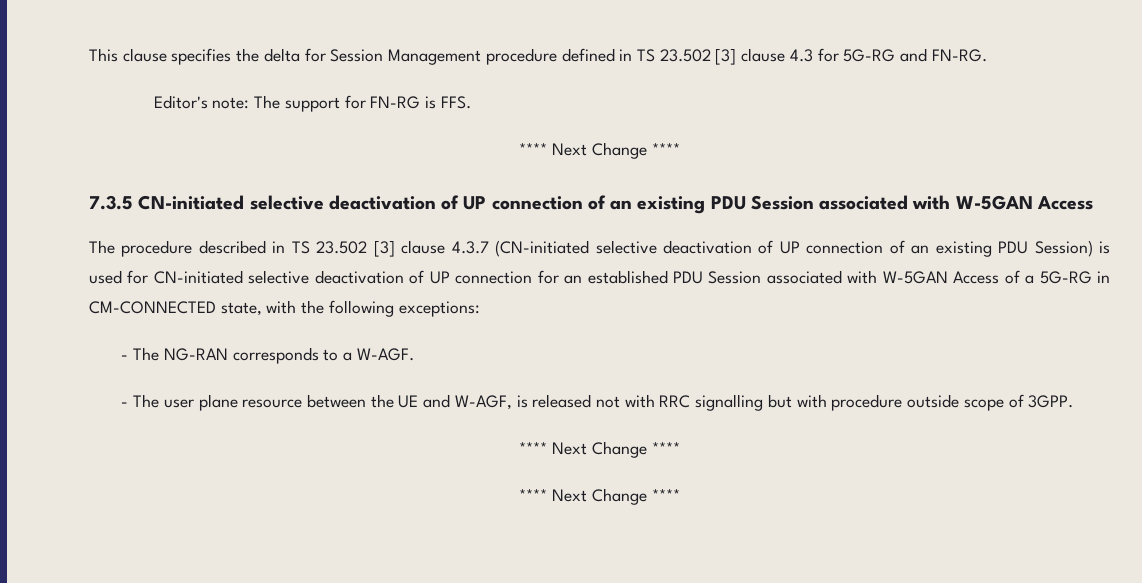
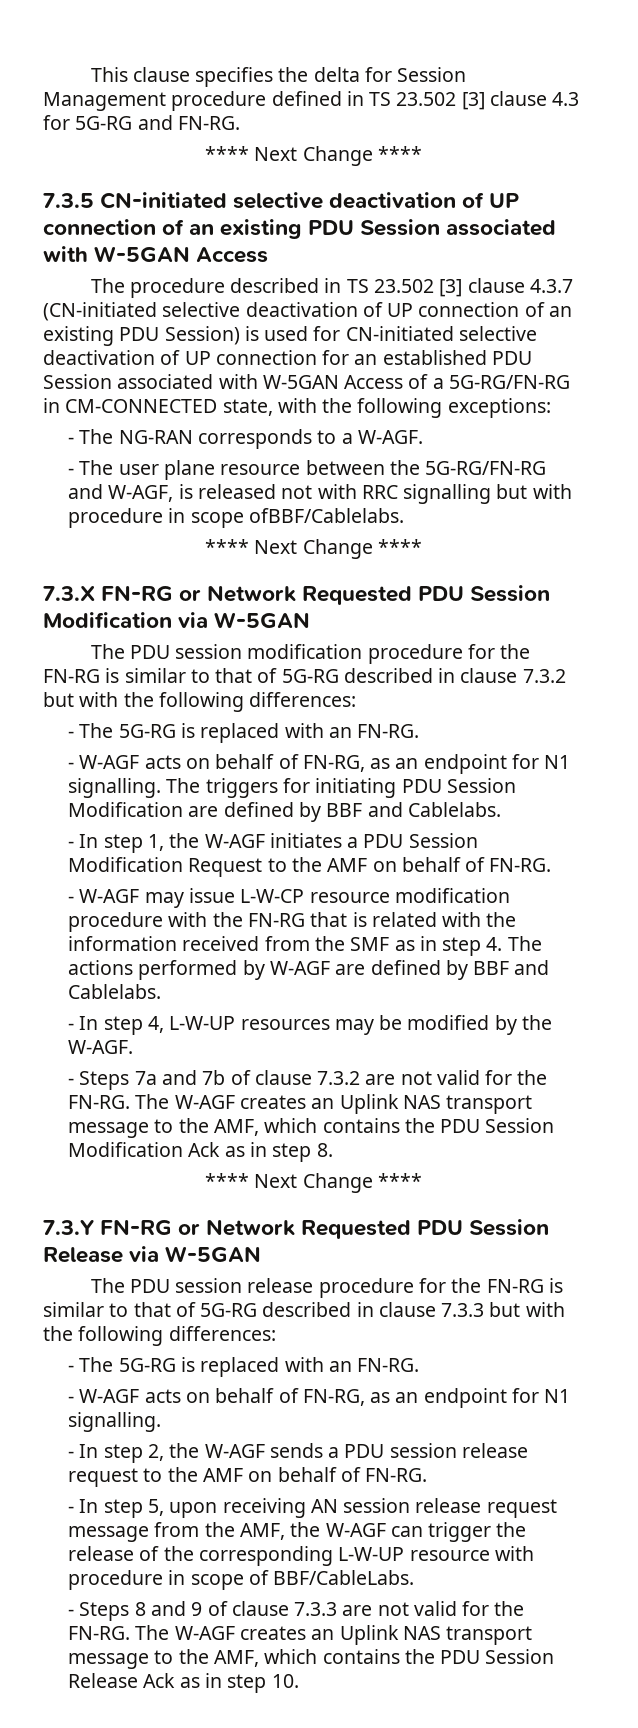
[153,95,471,112] // Editor's note: The support for FN-RG is FFS. -> (240, 123) none
[1039,271,1092,284] 5G-RG -> [448,375,570,389] 5G-RG/FN-RG
[398,395,419,408] UE -> [425,461,547,475] 5G-RG/FN-RG
[907,394,1074,411] [519,441,680,458] [519,488,680,505] outside scope of 3GPP. // **** Next Change **** // **** Next Change **** -> [168,508,405,528] [205,539,422,559] [43,585,551,605] [43,612,311,628] [90,644,531,664] [43,668,566,683] [43,692,357,712] [68,723,420,743] [68,754,571,774] [68,778,516,798] [68,802,501,822] [68,833,478,853] [68,857,552,877] [68,888,510,908] [68,912,517,932] [68,936,542,956] [68,960,550,980] [68,984,162,999] [68,1015,552,1035] [68,1040,134,1054] [68,1070,548,1090] [68,1094,533,1114] [68,1118,555,1138] [68,1142,333,1162] [205,1173,422,1193] [43,1219,550,1239] [43,1246,262,1263] [90,1278,563,1298] [43,1302,565,1317] [43,1326,276,1346] [68,1357,420,1377] [68,1388,571,1408] [68,1412,162,1432] [68,1443,528,1463] [68,1467,428,1487] [68,1498,557,1518] [68,1522,527,1542] [68,1546,534,1566] [68,1570,415,1590] [68,1601,525,1621] [68,1625,533,1645] [68,1649,555,1669] [68,1673,299,1693] in scope ofBBF/Cablelabs. // **** Next Change **** // 7.3.X FN-RG or Network Requested PDU Session Modification via W-5GAN // The PDU session modification procedure for the FN-RG is similar to that of 5G-RG described in clause 7.3.2 but with the following differences: // - The 5G-RG is replaced with an FN-RG. // - W-AGF acts on behalf of FN-RG, as an endpoint for N1 signalling. The triggers for initiating PDU Session Modification are defined by BBF and Cablelabs. // - In step 1, the W-AGF initiates a PDU Session Modification Request to the AMF on behalf of FN-RG. // - W-AGF may issue L-W-CP resource modification procedure with the FN-RG that is related with the information received from the SMF as in step 4. The actions performed by W-AGF are defined by BBF and Cablelabs. // - In step 4, L-W-UP resources may be modified by the W-AGF. // - Steps 7a and 7b of clause 7.3.2 are not valid for the FN-RG. The W-AGF creates an Uplink NAS transport message to the AMF, which contains the PDU Session Modification Ack as in step 8. // **** Next Change **** // 7.3.Y FN-RG or Network Requested PDU Session Release via W-5GAN // The PDU session release procedure for the FN-RG is similar to that of 5G-RG described in clause 7.3.3 but with the following differences: // - The 5G-RG is replaced with an FN-RG. // - W-AGF acts on behalf of FN-RG, as an endpoint for N1 signalling. // - In step 2, the W-AGF sends a PDU session release request to the AMF on behalf of FN-RG. // - In step 5, upon receiving AN session release request message from the AMF, the W-AGF can trigger the release of the corresponding L-W-UP resource with procedure in scope of BBF/CableLabs. // - Steps 8 and 9 of clause 7.3.3 are not valid for the FN-RG. The W-AGF creates an Uplink NAS transport message to the AMF, which contains the PDU Session Release Ack as in step 10.

